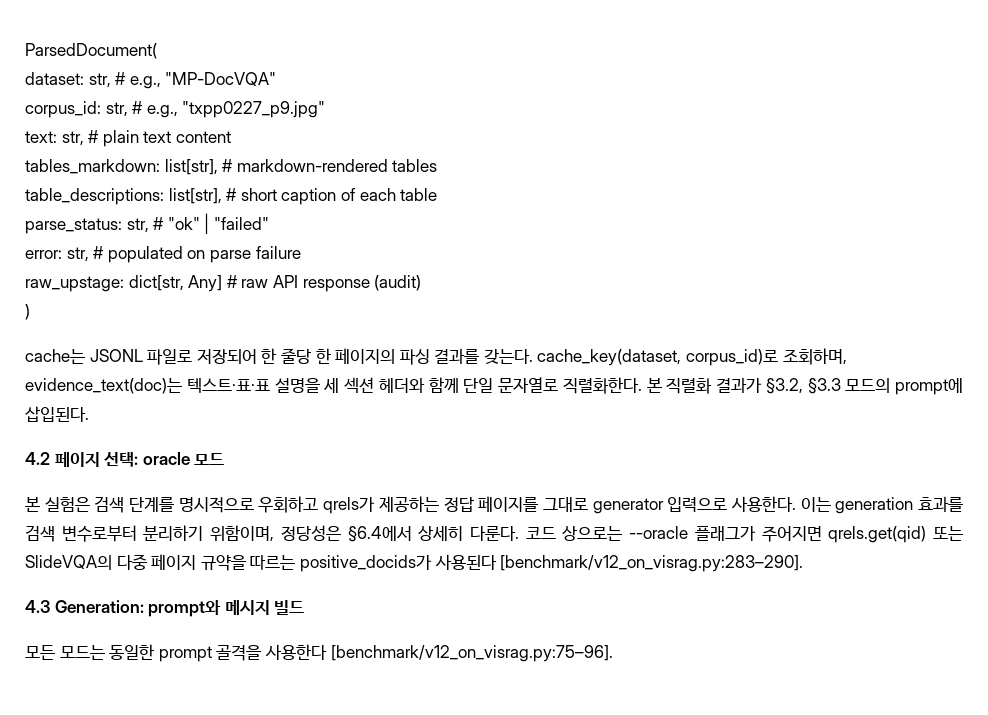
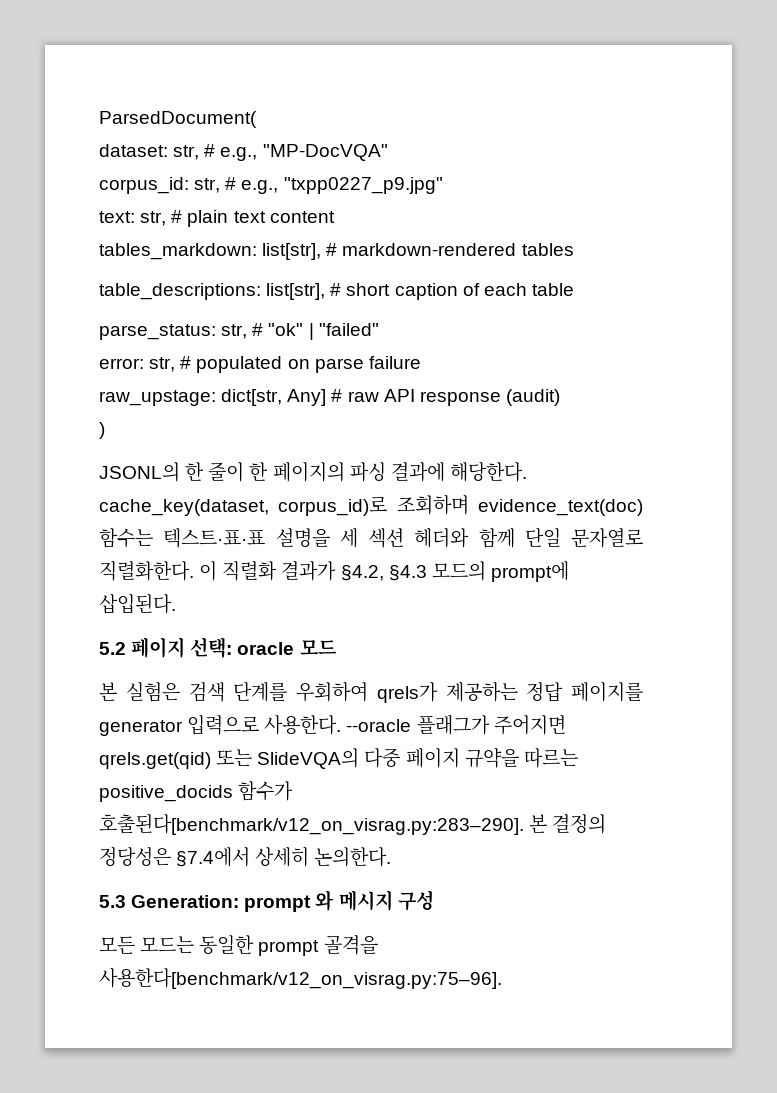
[25,348,847,366] [25,378,182,394] cache는 JSONL 파일로 저장되어 한 줄당 한 페이지의 파싱 결과를 갖는다. cache_key(dataset, corpus_id)로 조회하며, evidence_text(doc)는 -> [99,462,527,482] [99,495,643,516] [99,528,153,548] JSONL의 한 줄이 한 페이지의 파싱 결과에 해당한다. cache_key(dataset, corpus_id)로 조회하며 evidence_text(doc) 함수는
[646,377,662,393] 본 -> [199,561,218,581] 이
[765,378,841,394] §3.2, §3.3 -> [340,565,427,581] §4.2, §4.3
[25,452,50,465] 4.2 -> [99,642,126,655] 5.2
[178,496,319,513] 명시적으로 우회하고 -> [296,682,368,702] 우회하여
[542,497,588,512] 그대로 -> (643, 692) none
[800,496,963,514] [25,525,623,542] 이는 generation 효과를 검색 변수로부터 분리하기 위함이며, 정당성은 §6.4에서 상세히 다룬다. 코드 상으로는 -> (342, 725) none
[299,554,804,572] [25,600,305,617] positive_docids가 사용된다 [benchmark/v12_on_visrag.py:283–290]. // 4.3 Generation: prompt와 메시지 빌드 -> [99,781,294,802] [99,814,607,835] [99,846,392,867] [99,890,434,912] positive_docids 함수가 호출된다[benchmark/v12_on_visrag.py:283–290]. 본 결정의 정당성은 §7.4에서 상세히 논의한다. // 5.3 Generation: prompt 와 메시지 구성
[264,644,613,662] 사용한다 [benchmark/v12_on_visrag.py:75–96]. -> [99,968,502,989] 사용한다[benchmark/v12_on_visrag.py:75–96].

